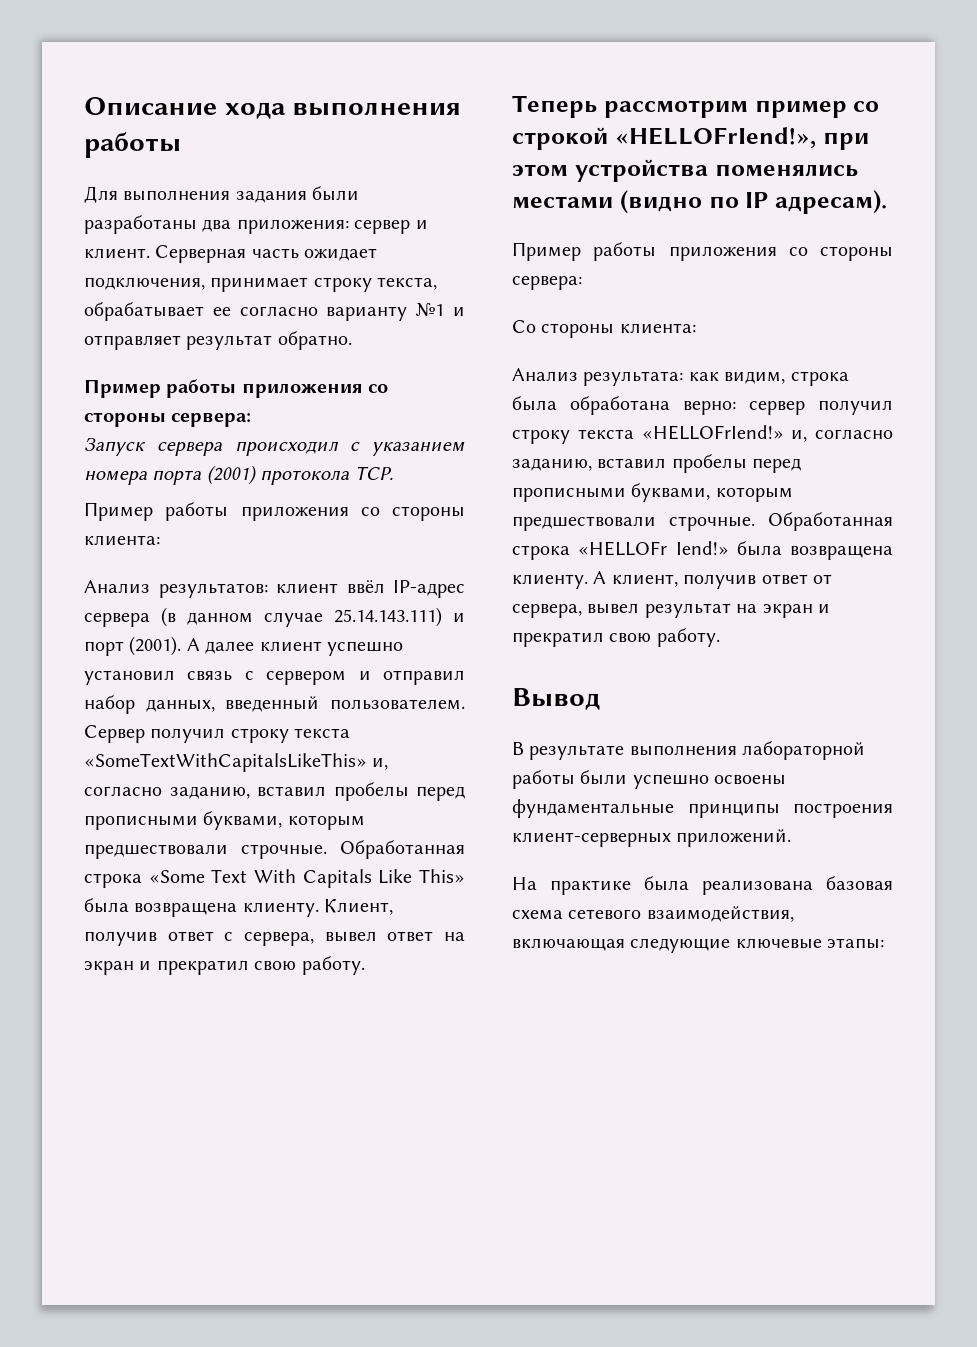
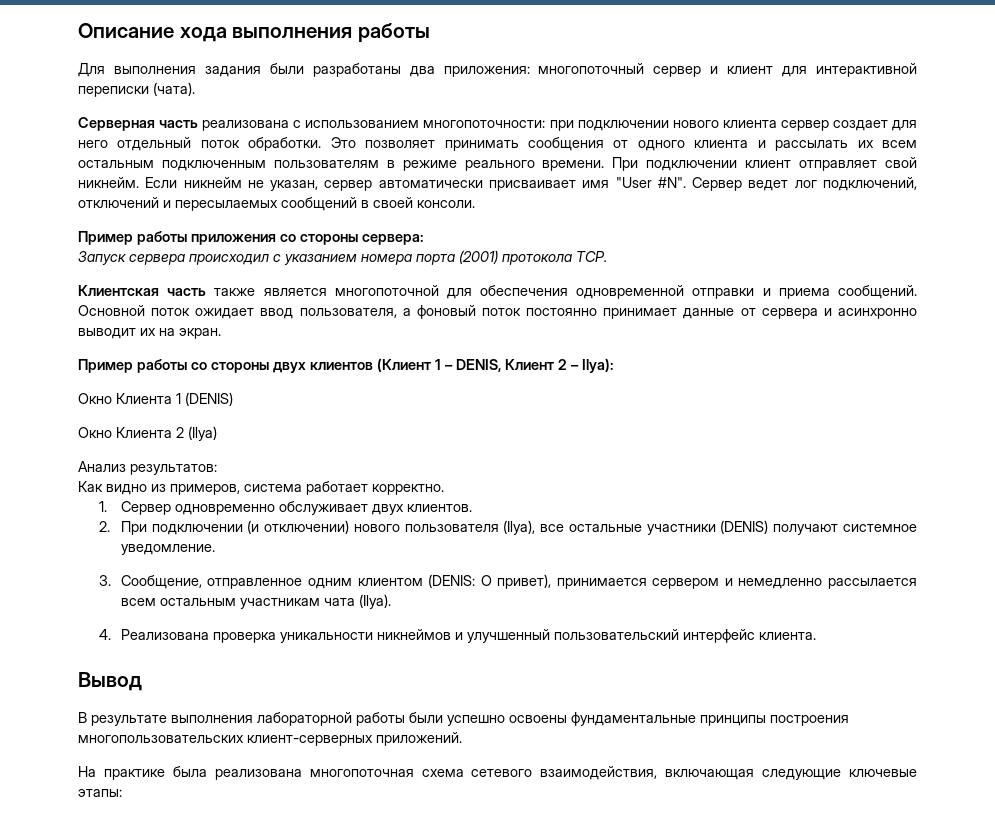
(349, 226) none -> [538,63,645,74] многопоточный
[84,245,378,263] [84,277,438,292] [84,302,466,321] [84,331,352,350] клиент. Серверная часть ожидает подключения, принимает строку текста, обрабатывает ее согласно варианту №1 и отправляет результат обратно. -> [727,63,917,77] [78,82,195,97] [78,117,918,131] [78,137,918,151] [78,157,917,171] [78,177,918,191] [78,197,475,211] клиент для интерактивной переписки (чата). // Серверная часть реализована с использованием многопоточности: при подключении нового клиента сервер создает для него отдельный поток обработки. Это позволяет принимать сообщения от одного клиента и рассылать их всем остальным подключенным пользователям в режиме реального времени. При подключении клиент отправляет свой никнейм. Если никнейм не указан, сервер автоматически присваивает имя "User #N". Сервер ведет лог подключений, отключений и пересылаемых сообщений в своей консоли.
[84,502,465,521] [84,535,160,545] [84,580,465,598] [84,607,465,627] [84,636,403,656] [84,670,465,685] [84,695,465,714] [84,725,351,743] [84,753,389,772] [84,782,465,801] [84,811,365,830] [84,840,465,859] [84,869,465,888] [84,898,394,917] [84,931,466,946] [84,956,365,975] [512,95,880,118] [512,127,869,150] [512,159,858,182] [512,190,887,214] [512,242,893,261] [512,275,582,290] [512,320,696,338] [512,368,849,386] [512,396,893,415] [512,425,893,444] [512,454,802,473] [512,483,793,502] [512,512,893,531] [512,541,893,560] [512,571,832,589] [512,603,830,618] [512,628,720,647] // Пример работы приложения со стороны клиента: // Анализ результатов: клиент ввёл IP-адрес сервера (в данном случае 25.14.143.111) и порт (2001). А далее клиент успешно установил связь с сервером и отправил набор данных, введенный пользователем. Сервер получил строку текста «SomeTextWithCapitalsLikeThis» и, согласно заданию, вставил пробелы перед прописными буквами, которым предшествовали строчные. Обработанная строка «Some Text With Capitals Like This» была возвращена клиенту. Клиент, получив ответ с сервера, вывел ответ на экран и прекратил свою работу. // Теперь рассмотрим пример со строкой «HELLOFrIend!», при этом устройства поменялись местами (видно по IP адресам). // Пример работы приложения со стороны сервера: // Со стороны клиента: // Анализ результата: как видим, строка была обработана верно: сервер получил строку текста «HELLOFrIend!» и, согласно заданию, вставил пробелы перед прописными буквами, которым предшествовали строчные. Обработанная строка «HELLOFr Iend!» была возвращена клиенту. А клиент, получив ответ от сервера, вывел результат на экран и прекратил свою работу. -> [78,285,917,299] [78,305,917,319] [78,328,221,339] [78,358,613,373] [78,392,233,406] [78,426,217,441] [78,461,217,475] [78,481,444,495] [99,501,472,515] [99,520,917,535] [120,544,215,555] [99,574,917,589] [120,594,391,609] [99,629,816,643] // Клиентская часть также является многопоточной для обеспечения одновременной отправки и приема сообщений. Основной поток ожидает ввод пользователя, а фоновый поток постоянно принимает данные от сервера и асинхронно выводит их на экран. // Пример работы со стороны двух клиентов (Клиент 1 – DENIS, Клиент 2 – Ilya): // Окно Клиента 1 (DENIS) // Окно Клиента 2 (Ilya) // Анализ результатов: // Как видно из примеров, система работает корректно. // 1. Сервер одновременно обслуживает двух клиентов. // 2. При подключении (и отключении) нового пользователя (Ilya), все остальные участники (DENIS) получают системное уведомление. // 3. Сообщение, отправленное одним клиентом (DENIS: О привет), принимается сервером и немедленно рассылается всем остальным участникам чата (Ilya). // 4. Реализована проверка уникальности никнеймов и улучшенный пользовательский интерфейс клиента.
(893, 810) none -> [78,735,244,743] многопользовательских
[826,876,893,891] базовая -> [309,769,414,777] многопоточная

